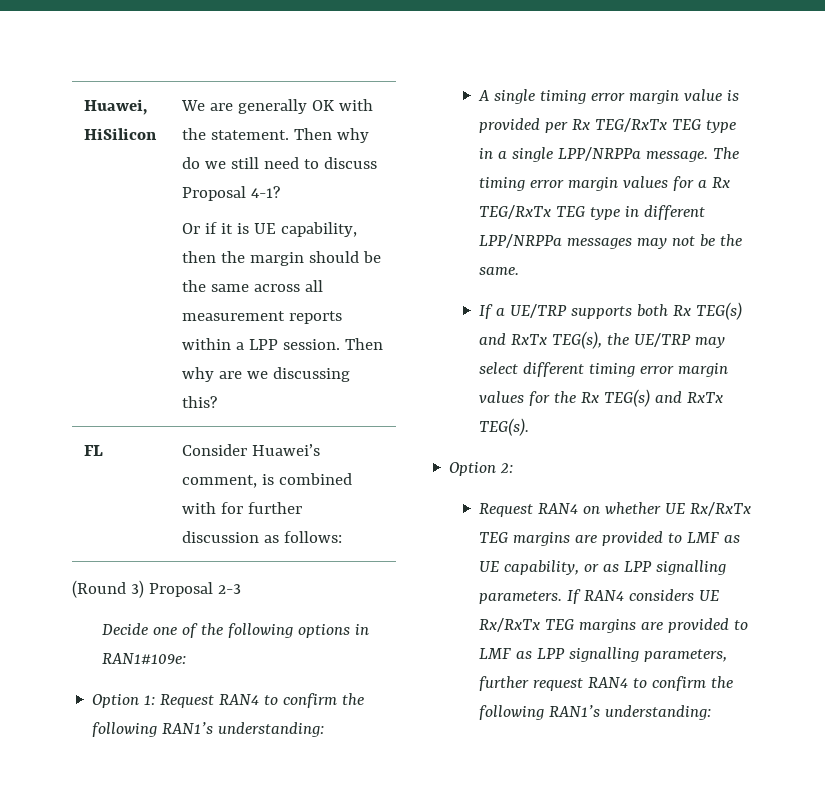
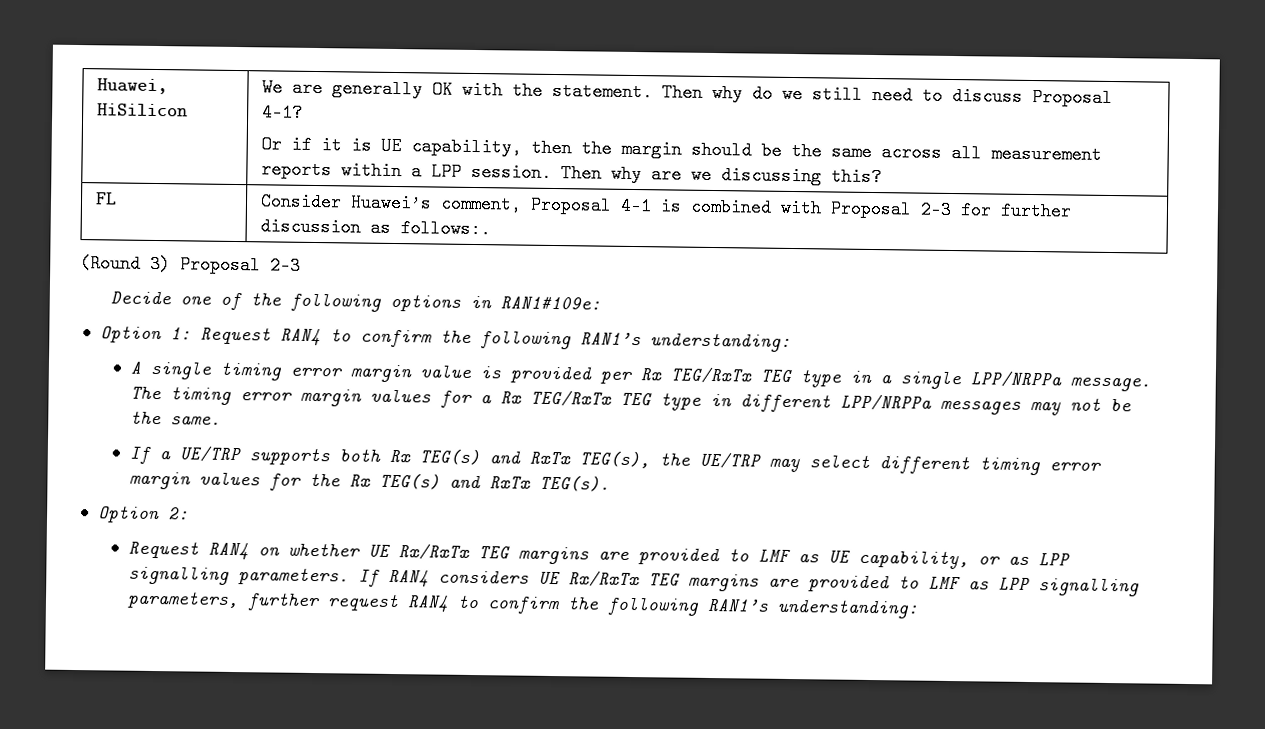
(258, 481) none -> [529,195,652,216] Proposal 4-1
(217, 508) none -> [829,199,952,219] Proposal 2-3
[284,531,343,543] follows: -> [399,219,491,239] follows:.

